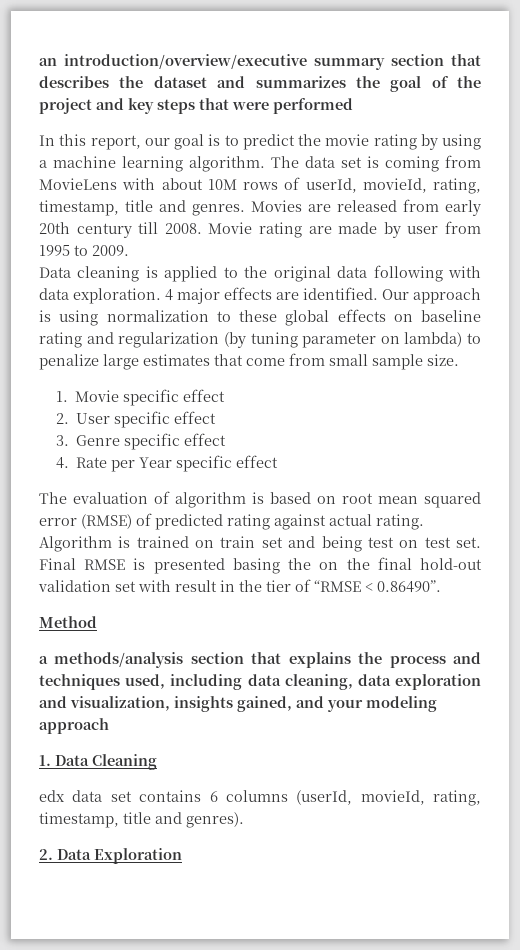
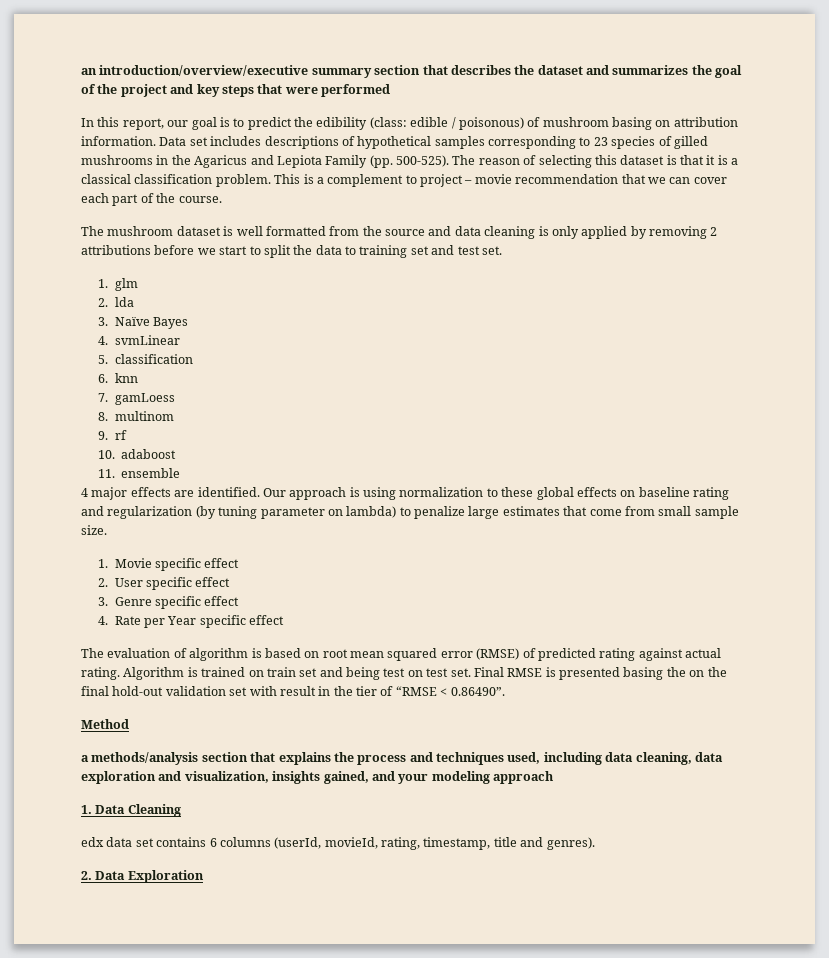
[325,134,481,150] [39,155,481,172] [39,177,481,194] [39,199,481,216] [39,221,482,238] [39,245,129,256] [39,265,482,282] [39,288,161,304] movie rating by using a machine learning algorithm. The data set is coming from MovieLens with about 10M rows of userId, movieId, rating, timestamp, title and genres. Movies are released from early 20th century till 2008. Movie rating are made by user from 1995 to 2009. // Data cleaning is applied to the original data following with data exploration. -> [316,117,738,130] [81,136,708,149] [81,155,739,168] [81,174,727,187] [81,193,222,206] [81,226,718,239] [81,245,502,258] [97,278,138,291] [97,297,134,307] [97,317,188,329] [97,335,180,345] [97,354,193,364] [97,373,138,383] [97,393,175,405] [97,411,174,421] [97,430,127,440] [97,449,177,459] [97,468,181,478] edibility (class: edible / poisonous) of mushroom basing on attribution information. Data set includes descriptions of hypothetical samples corresponding to 23 species of gilled mushrooms in the Agaricus and Lepiota Family (pp. 500-525). The reason of selecting this dataset is that it is a classical classification problem. This is a complement to project – movie recommendation that we can cover each part of the course. // The mushroom dataset is well formatted from the source and data cleaning is only applied by removing 2 attributions before we start to split the data to training set and test set. // 1. glm // 2. lda // 3. Naïve Bayes // 4. svmLinear // 5. classification // 6. knn // 7. gamLoess // 8. multinom // 9. rf // 10. adaboost // 11. ensemble //

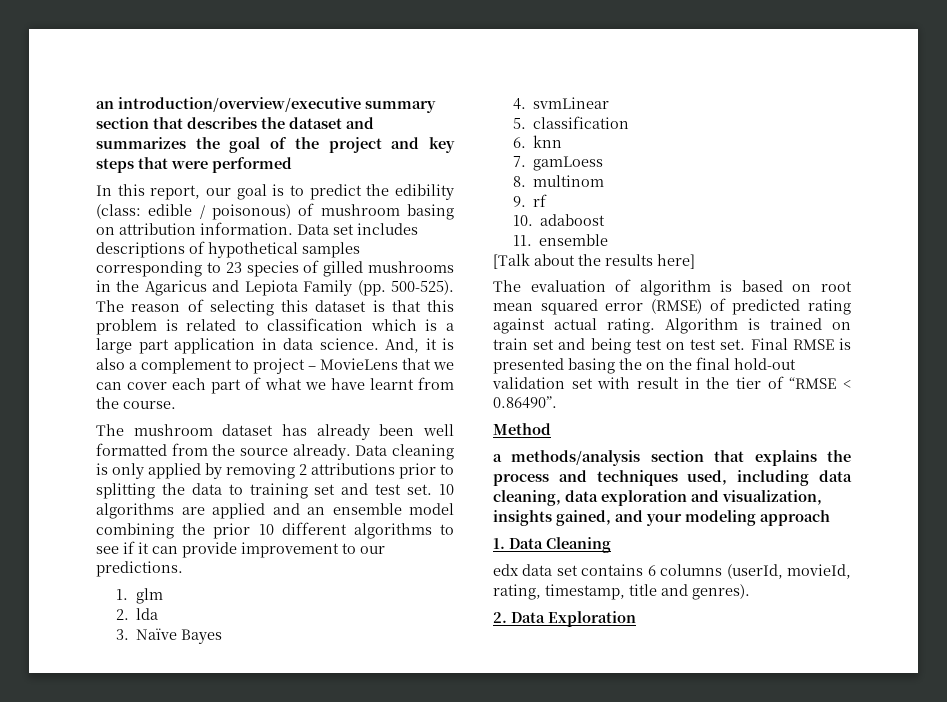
[706,155,739,165] [81,174,314,187] it is a classical classification problem. This is -> [427,300,454,312] [96,318,454,335] [96,338,454,354] [96,358,125,370] this problem is related to classification which is a large part application in data science. And, it is also
[474,174,619,184] movie recommendation -> [320,358,398,370] MovieLens
(154, 198) none -> [264,377,454,390] what we have learnt from
[223,226,234,236] is -> [282,424,415,440] has already been
[428,226,481,236] and data -> [292,444,388,460] already. Data
[154,245,291,258] before we start to split -> [399,463,454,479] [96,483,155,499] prior to splitting
(502, 250) none -> [439,484,455,495] [96,503,454,519] [96,522,454,539] [96,541,385,558] [96,561,183,577] 10 algorithms are applied and an ensemble model combining the prior 10 different algorithms to see if it can provide improvement to our predictions.
[81,487,729,500] [81,506,739,519] [81,525,107,535] [97,558,240,571] [97,577,231,590] [97,596,240,609] [97,615,285,628] 4 major effects are identified. Our approach is using normalization to these global effects on baseline rating and regularization (by tuning parameter on lambda) to penalize large estimates that come from small sample size. // 1. Movie specific effect // 2. User specific effect // 3. Genre specific effect // 4. Rate per Year specific effect -> [493,253,695,269] [Talk about the results here]

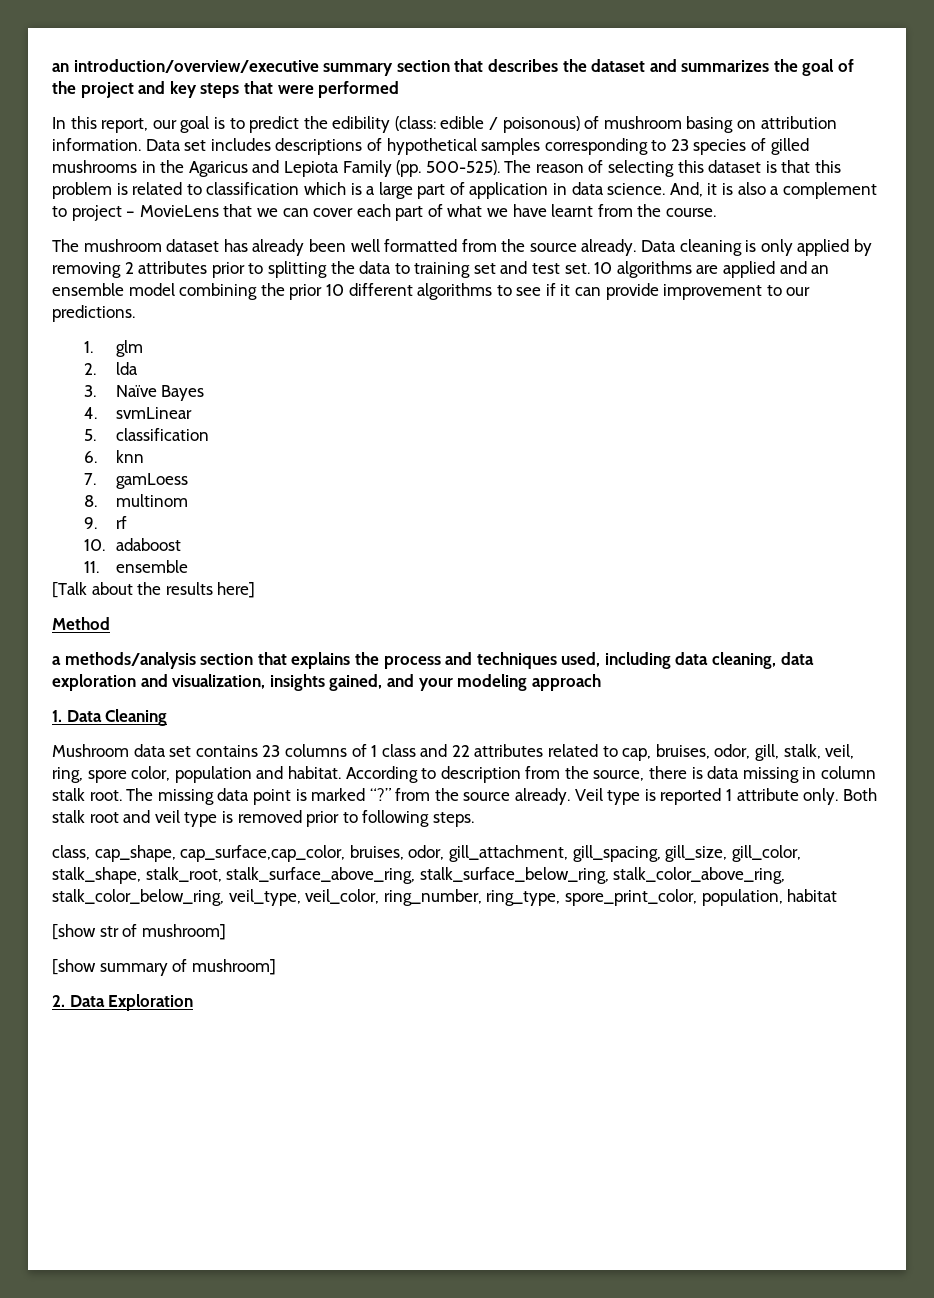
(169, 346) none -> [449,182,465,195] of
[311,463,395,475] attributions -> [138,261,208,274] attributes
[493,279,852,296] [493,298,851,315] [493,318,851,334] [493,338,851,354] [493,357,796,374] [492,376,851,389] [493,396,557,409] // The evaluation of algorithm is based on root mean squared error (RMSE) of predicted rating against actual rating. Algorithm is trained on train set and being test on test set. Final RMSE is presented basing the on the final hold-out validation set with result in the tier of “RMSE < 0.86490”. -> (256, 590) none
[493,564,519,576] edx -> [52,744,129,757] Mushroom
[647,564,851,579] [493,584,750,600] 6 columns (userId, movieId, rating, timestamp, title and genres). -> [262,744,855,761] [52,766,877,783] [52,788,877,805] [52,810,474,827] [52,845,801,862] [52,867,786,884] [52,889,838,906] [52,924,226,940] [52,959,276,976] 23 columns of 1 class and 22 attributes related to cap, bruises, odor, gill, stalk, veil, ring, spore color, population and habitat. According to description from the source, there is data missing in column stalk root. The missing data point is marked “?” from the source already. Veil type is reported 1 attribute only. Both stalk root and veil type is removed prior to following steps. // class, cap_shape, cap_surface,cap_color, bruises, odor, gill_attachment, gill_spacing, gill_size, gill_color, stalk_shape, stalk_root, stalk_surface_above_ring, stalk_surface_below_ring, stalk_color_above_ring, stalk_color_below_ring, veil_type, veil_color, ring_number, ring_type, spore_print_color, population, habitat // [show str of mushroom] // [show summary of mushroom]

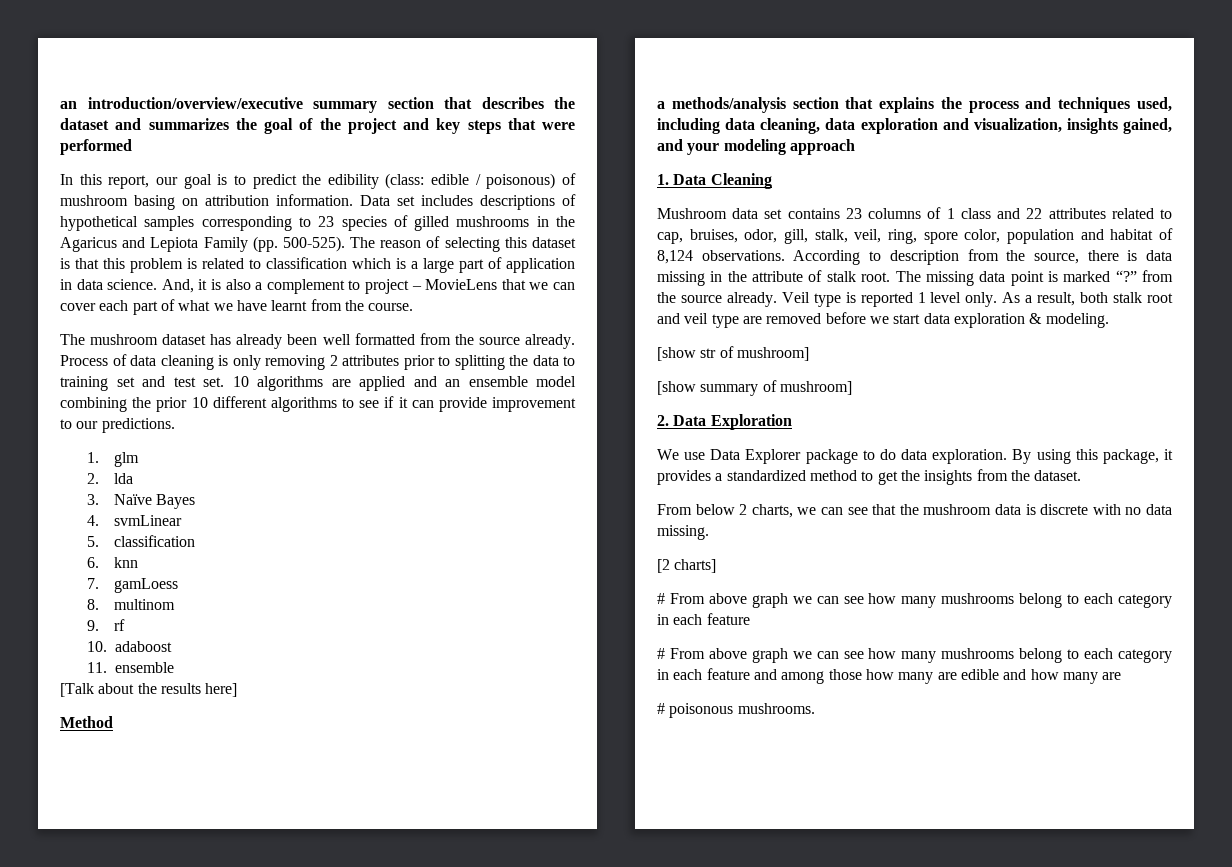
[641,240,677,252] Data -> [60,354,156,366] Process of data
[797,239,873,256] applied by -> (261, 362) none
[287,766,341,779] habitat. -> [1110,228,1173,240] [657,250,785,264] habitat of 8,124 observations.
[821,766,877,779] column -> [727,270,823,282] the attribute of
[736,788,877,805] attribute only. Both -> [930,292,1109,307] level only. As a result, both
[221,810,474,827] [52,845,801,862] [52,867,786,884] [52,889,838,906] is removed prior to following steps. // class, cap_shape, cap_surface,cap_color, bruises, odor, gill_attachment, gill_spacing, gill_size, gill_color, stalk_shape, stalk_root, stalk_surface_above_ring, stalk_surface_below_ring, stalk_color_above_ring, stalk_color_below_ring, veil_type, veil_color, ring_number, ring_type, spore_print_color, population, habitat -> [742,312,1109,328] are removed before we start data exploration & modeling.
(194, 1002) none -> [657,449,1173,464] [657,469,1082,485] [657,504,1172,518] [657,525,709,540] [657,559,717,573] [657,593,1172,608] [657,613,750,625] [657,648,1172,663] [657,668,1122,684] [657,703,815,718] // We use Data Explorer package to do data exploration. By using this package, it provides a standardized method to get the insights from the dataset. // From below 2 charts, we can see that the mushroom data is discrete with no data missing. // [2 charts] // # From above graph we can see how many mushrooms belong to each category in each feature // # From above graph we can see how many mushrooms belong to each category in each feature and among those how many are edible and how many are // # poisonous mushrooms.

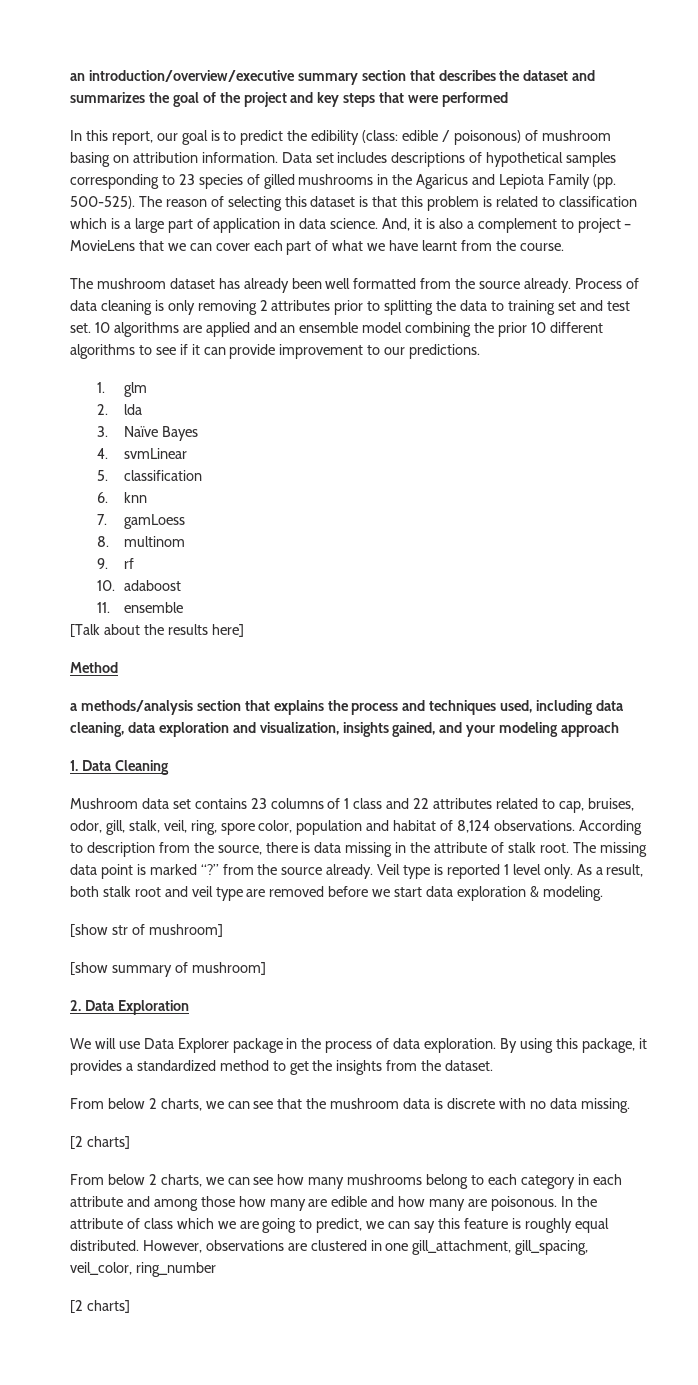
(679, 454) none -> [94,1038,116,1049] will
[862,449,896,460] to do -> [286,1038,390,1053] in the process of
[657,593,788,608] # From above graph -> [70,1174,202,1187] From below 2 charts,
[706,613,750,625] [657,648,1172,663] [657,668,750,680] feature // # From above graph we can see how many mushrooms belong to each category in each feature -> [70,1196,123,1207] attribute
[657,703,815,718] // # poisonous mushrooms. -> [490,1196,597,1211] [70,1218,609,1233] [70,1240,589,1255] [70,1262,216,1277] [70,1300,130,1313] poisonous. In the attribute of class which we are going to predict, we can say this feature is roughly equal distributed. However, observations are clustered in one gill_attachment, gill_spacing, veil_color, ring_number // [2 charts]

